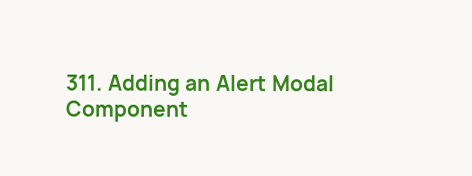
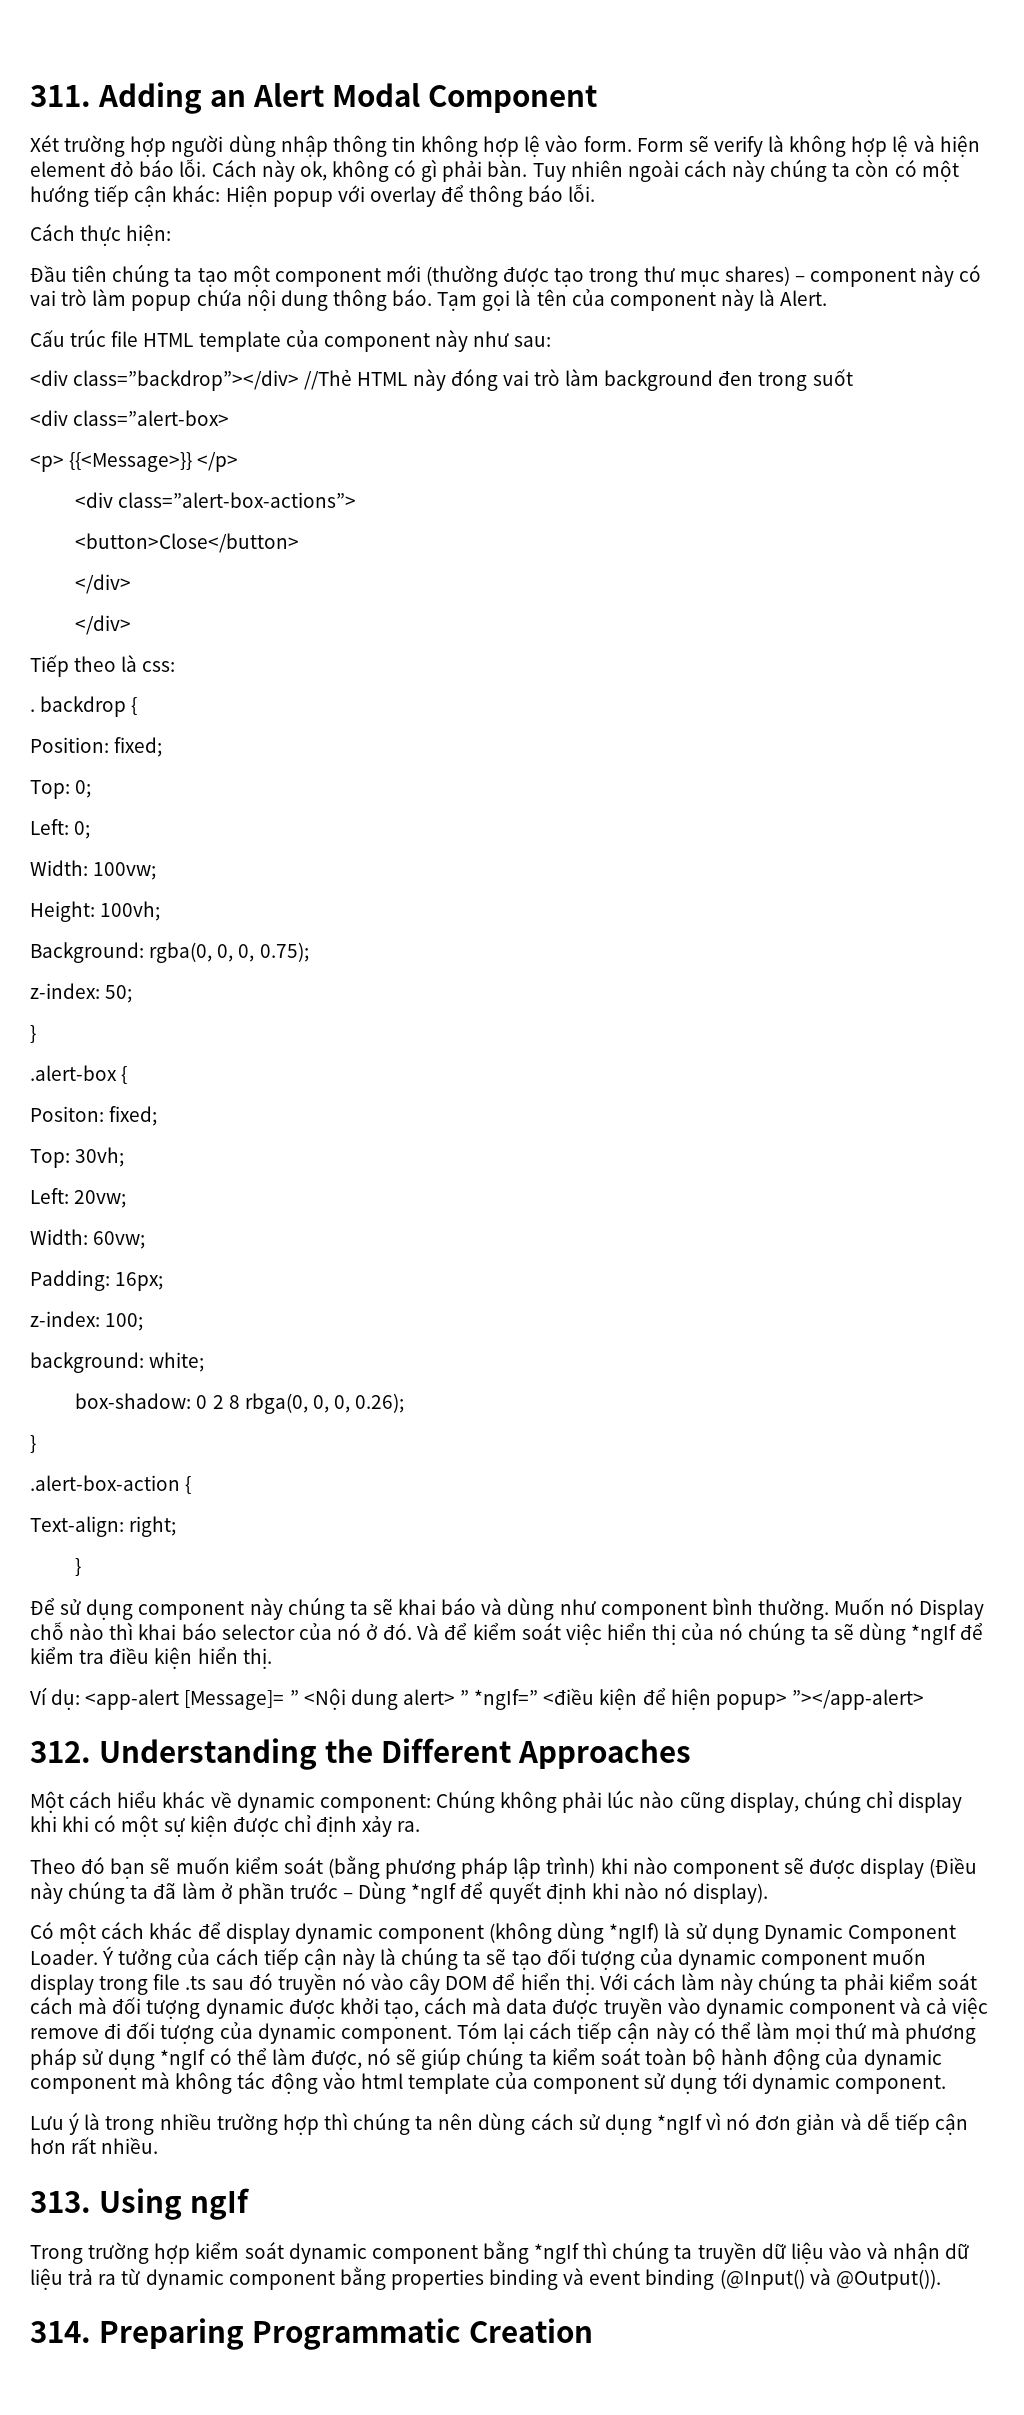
(188, 111) none -> [30,134,980,157] [30,159,959,182] [30,184,596,207] [30,224,172,246] [30,264,982,287] [30,289,828,311] [30,329,552,352] [30,369,853,391] [30,410,230,426] [30,452,239,472] [75,492,357,508] [75,533,300,553] [75,574,132,594] [75,615,132,635] [30,655,176,677] [30,696,138,717] [30,737,163,757] [30,780,92,799] [30,819,91,839] [30,860,157,880] [30,901,161,922] [30,942,309,963] [30,983,133,1003] [30,1025,36,1043] [30,1065,128,1084] [30,1106,158,1126] [30,1147,125,1168] [30,1188,127,1208] [30,1229,146,1249] [30,1270,164,1291] [30,1311,144,1331] [30,1352,205,1373] [75,1393,405,1414] [30,1435,36,1453] [30,1475,192,1494] [30,1516,177,1537] [75,1558,82,1576] [30,1597,985,1620] [30,1622,984,1645] [30,1647,272,1669] [30,1687,924,1710] [30,1738,691,1770] [30,1790,963,1813] [30,1815,421,1837] [30,1855,978,1879] [30,1881,769,1904] [30,1921,956,1944] [30,1946,927,1970] [30,1972,977,1995] [30,1997,989,2019] [30,2022,977,2044] [30,2047,942,2070] [30,2072,946,2094] [30,2112,968,2135] [30,2137,159,2154] [30,2188,249,2220] [30,2240,970,2264] [30,2266,941,2290] [30,2318,593,2350] // Xét trường hợp người dùng nhập thông tin không hợp lệ vào form. Form sẽ verify là không hợp lệ và hiện element đỏ báo lỗi. Cách này ok, không có gì phải bàn. Tuy nhiên ngoài cách này chúng ta còn có một hướng tiếp cận khác: Hiện popup với overlay để thông báo lỗi. // Cách thực hiện: // Đầu tiên chúng ta tạo một component mới (thường được tạo trong thư mục shares) – component này có vai trò làm popup chứa nội dung thông báo. Tạm gọi là tên của component này là Alert. // Cấu trúc file HTML template của component này như sau: // <div class=”backdrop”></div> //Thẻ HTML này đóng vai trò làm background đen trong suốt // <div class=”alert-box> // <p> {{<Message>}} </p> // <div class=”alert-box-actions”> // <button>Close</button> // </div> // </div> // Tiếp theo là css: // . backdrop { // Position: fixed; // Top: 0; // Left: 0; // Width: 100vw; // Height: 100vh; // Background: rgba(0, 0, 0, 0.75); // z-index: 50; // } // .alert-box { // Positon: fixed; // Top: 30vh; // Left: 20vw; // Width: 60vw; // Padding: 16px; // z-index: 100; // background: white; // box-shadow: 0 2 8 rbga(0, 0, 0, 0.26); // } // .alert-box-action { // Text-align: right; // } // Để sử dụng component này chúng ta sẽ khai báo và dùng như component bình thường. Muốn nó Display chỗ nào thì khai báo selector của nó ở đó. Và để kiểm soát việc hiển thị của nó chúng ta sẽ dùng *ngIf để kiểm tra điều kiện hiển thị. // Ví dụ: <app-alert [Message]= ” <Nội dung alert> ” *ngIf=” <điều kiện để hiện popup> ”></app-alert> // 312. Understanding the Different Approaches // Một cách hiểu khác về dynamic component: Chúng không phải lúc nào cũng display, chúng chỉ display khi khi có một sự kiện được chỉ định xảy ra. // Theo đó bạn sẽ muốn kiểm soát (bằng phương pháp lập trình) khi nào component sẽ được display (Điều này chúng ta đã làm ở phần trước – Dùng *ngIf để quyết định khi nào nó display). // Có một cách khác để display dynamic component (không dùng *ngIf) là sử dụng Dynamic Component Loader. Ý tưởng của cách tiếp cận này là chúng ta sẽ tạo đối tượng của dynamic component muốn display trong file .ts sau đó truyền nó vào cây DOM để hiển thị. Với cách làm này chúng ta phải kiểm soát cách mà đối tượng dynamic được khởi tạo, cách mà data được truyền vào dynamic component và cả việc remove đi đối tượng của dynamic component. Tóm lại cách tiếp cận này có thể làm mọi thứ mà phương pháp sử dụng *ngIf có thể làm được, nó sẽ giúp chúng ta kiểm soát toàn bộ hành động của dynamic component mà không tác động vào html template của component sử dụng tới dynamic component. // Lưu ý là trong nhiều trường hợp thì chúng ta nên dùng cách sử dụng *ngIf vì nó đơn giản và dễ tiếp cận hơn rất nhiều. // 313. Using ngIf // Trong trường hợp kiểm soát dynamic component bằng *ngIf thì chúng ta truyền dữ liệu vào và nhận dữ liệu trả ra từ dynamic component bằng properties binding và event binding (@Input() và @Output()). // 314. Preparing Programmatic Creation

